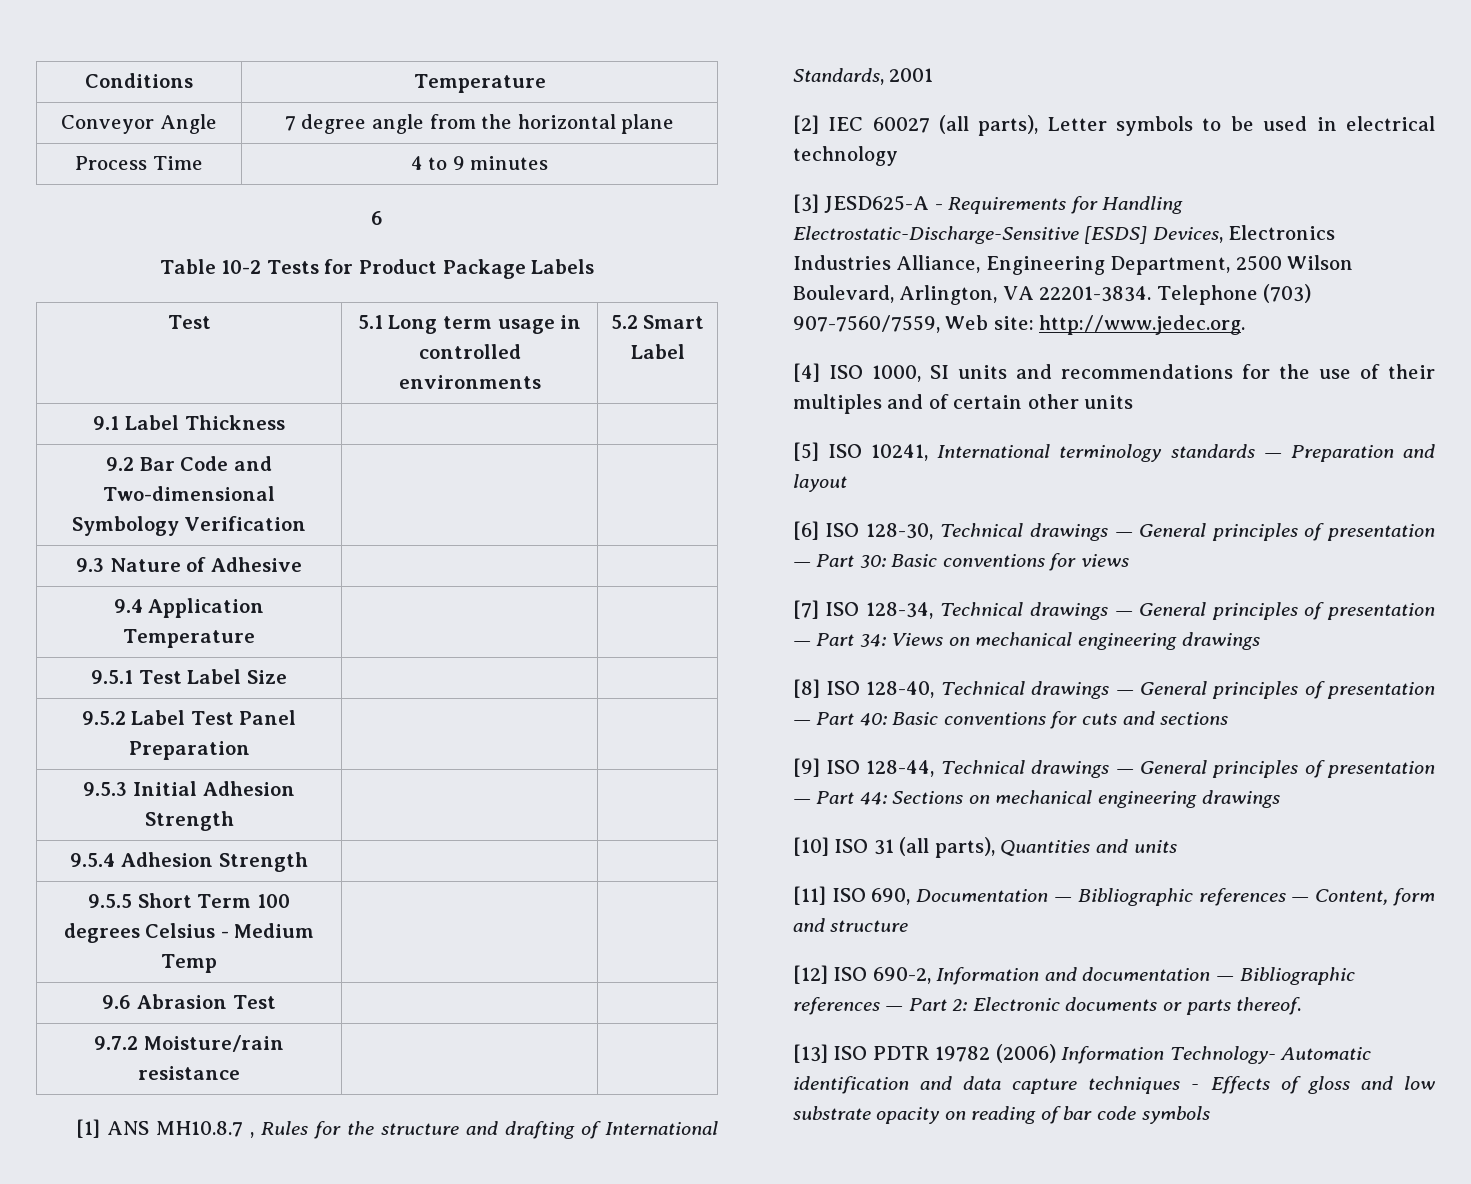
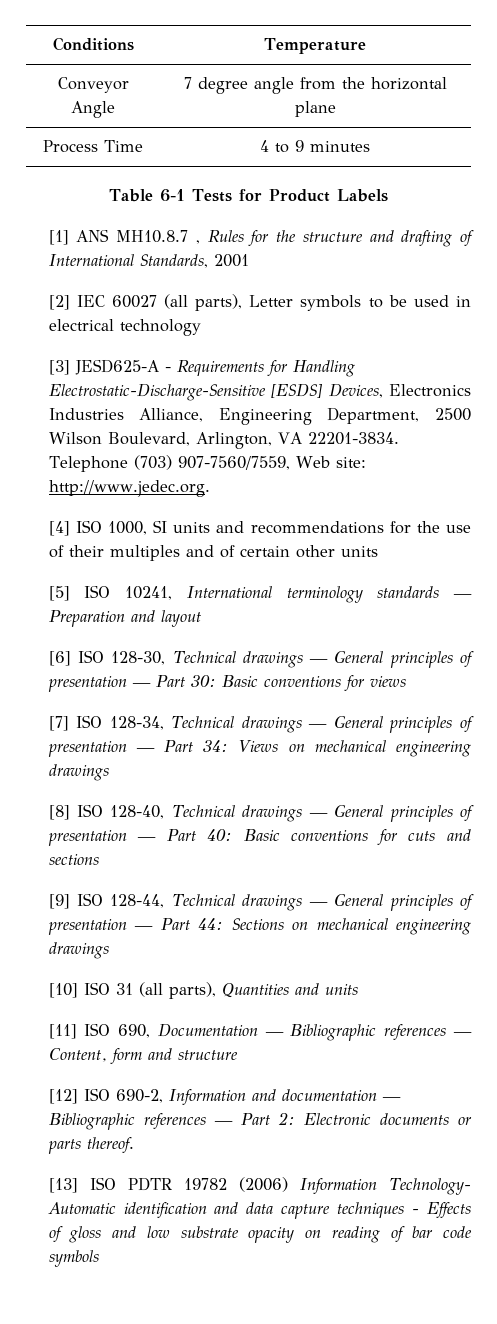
[371,211,383,225] // 6 -> (370, 146) none
[221,260,262,274] 10-2 -> [160,189,185,202] 6-1
[442,259,526,279] Package -> (330, 195) none
[167,315,211,329] [357,315,582,334] [418,344,521,359] [398,375,541,389] [610,315,705,329] [630,344,685,359] [93,415,285,430] [106,456,272,471] [103,486,276,501] [71,516,307,536] [76,557,302,572] [113,598,265,618] [123,629,256,648] [91,669,287,684] [81,710,297,725] [128,741,250,760] [83,781,295,796] [144,811,234,831] [70,852,308,872] [88,893,290,908] [63,923,315,943] [161,954,218,973] [102,994,276,1009] [94,1035,284,1052] [138,1066,240,1080] // Test | 5.1 Long term usage in controlled environments | 5.2 Smart Label // 9.1 Label Thickness | | // 9.2 Bar Code and Two-dimensional Symbology Verification | | // 9.3 Nature of Adhesive | | // 9.4 Application Temperature | | // 9.5.1 Test Label Size | | // 9.5.2 Label Test Panel Preparation | | // 9.5.3 Initial Adhesion Strength | | // 9.5.4 Adhesion Strength | | // 9.5.5 Short Term 100 degrees Celsius - Medium Temp | | // 9.6 Abrasion Test | | // 9.7.2 Moisture/rain resistance | | -> (388, 195) none

